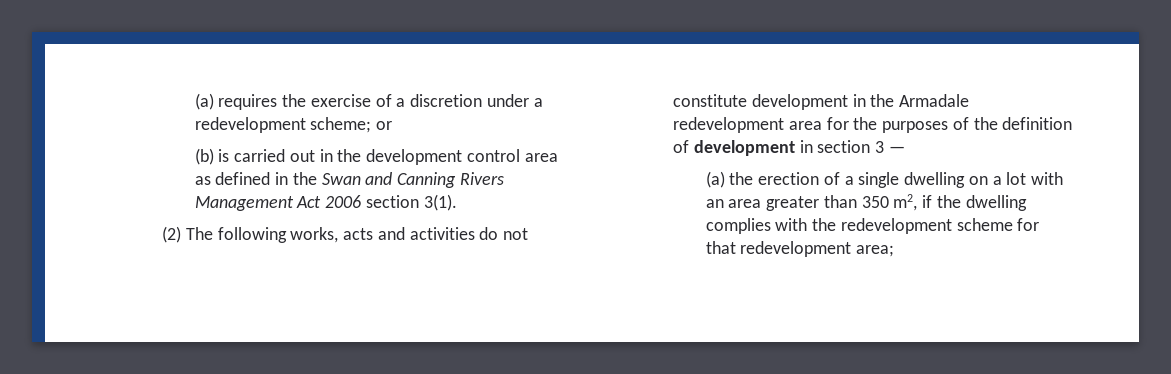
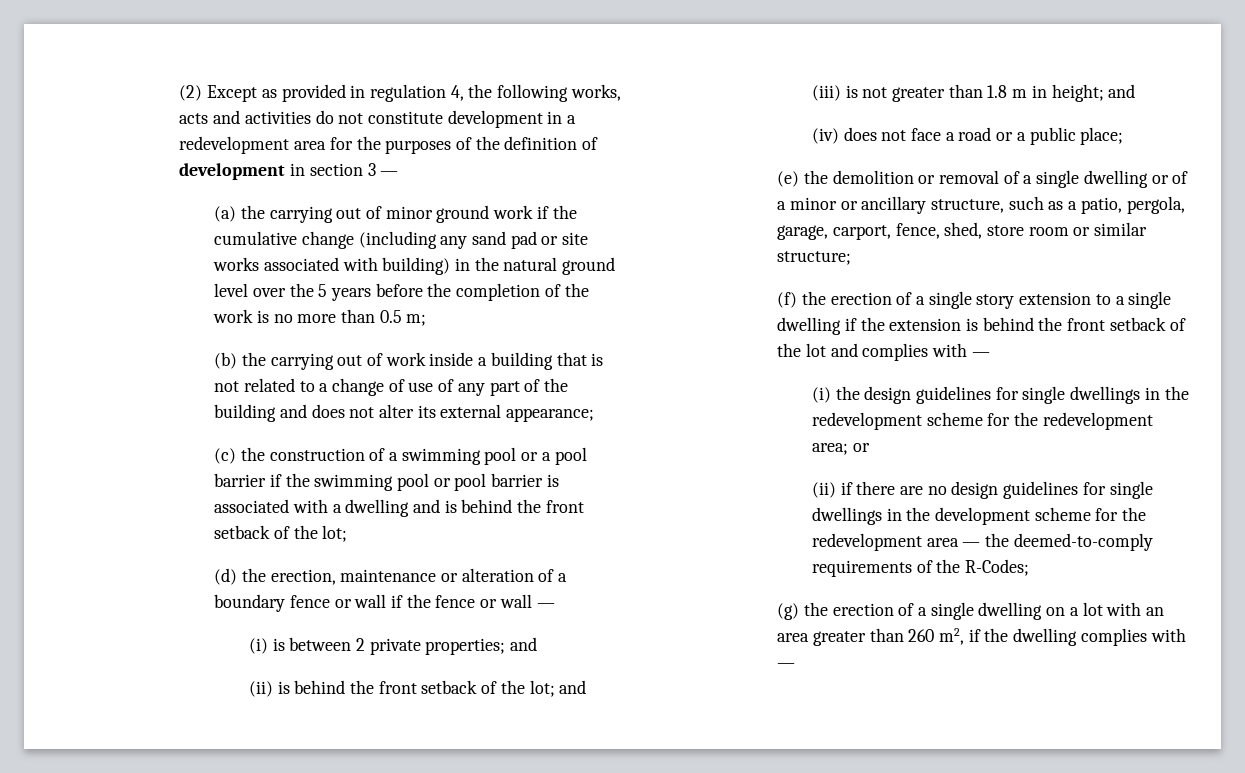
[194,93,543,110] [194,117,393,133] [194,148,558,165] [194,172,504,188] [194,194,457,211] [162,226,213,243] (a) requires the exercise of a discretion under a redevelopment scheme; or // (b) is carried out in the development control area as defined in the Swan and Canning Rivers Management Act 2006 section 3(1). // (2) The -> [179,84,493,102] (2) Except as provided in regulation 4, the
[870,94,970,107] the Armadale -> [567,115,577,124] a
(754, 178) none -> [269,205,577,223] [214,231,589,249] [213,257,616,275] [214,283,589,301] [213,309,427,326] [214,352,604,370] [214,378,569,396] [214,404,595,422] [214,447,587,465] [214,473,559,491] [214,499,584,517] [214,525,348,542] [214,568,568,585] [214,594,555,612] [248,637,538,655] [248,680,587,697] [811,84,1136,102] [811,127,1124,145] [777,170,1189,188] [777,196,1185,214] [777,222,1148,240] [777,251,852,265] [777,291,1172,309] [777,317,1186,335] [777,343,990,361] [811,386,1189,404] [811,412,1153,430] [811,443,870,455] [811,481,1153,499] [811,507,1147,525] [811,533,1153,551] [811,559,1029,577] [777,602,828,620] carrying out of minor ground work if the cumulative change (including any sand pad or site works associated with building) in the natural ground level over the 5 years before the completion of the work is no more than 0.5 m; // (b) the carrying out of work inside a building that is not related to a change of use of any part of the building and does not alter its external appearance; // (c) the construction of a swimming pool or a pool barrier if the swimming pool or pool barrier is associated with a dwelling and is behind the front setback of the lot; // (d) the erection, maintenance or alteration of a boundary fence or wall if the fence or wall — // (i) is between 2 private properties; and // (ii) is behind the front setback of the lot; and // (iii) is not greater than 1.8 m in height; and // (iv) does not face a road or a public place; // (e) the demolition or removal of a single dwelling or of a minor or ancillary structure, such as a patio, pergola, garage, carport, fence, shed, store room or similar structure; // (f) the erection of a single story extension to a single dwelling if the extension is behind the front setback of the lot and complies with — // (i) the design guidelines for single dwellings in the redevelopment scheme for the redevelopment area; or // (ii) if there are no design guidelines for single dwellings in the development scheme for the redevelopment area — the deemed-to-comply requirements of the R-Codes; // (g) the
[861,196,889,208] 350 -> [908,629,935,642] 260
[812,218,1040,234] [705,241,895,257] the redevelopment scheme for that redevelopment area; -> [777,663,796,668] —

